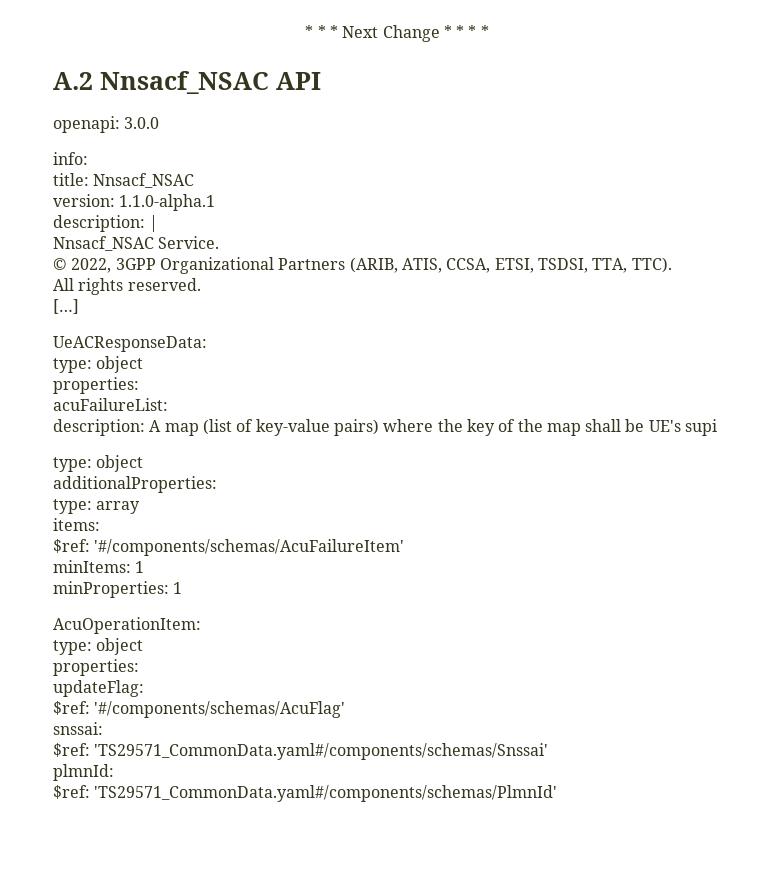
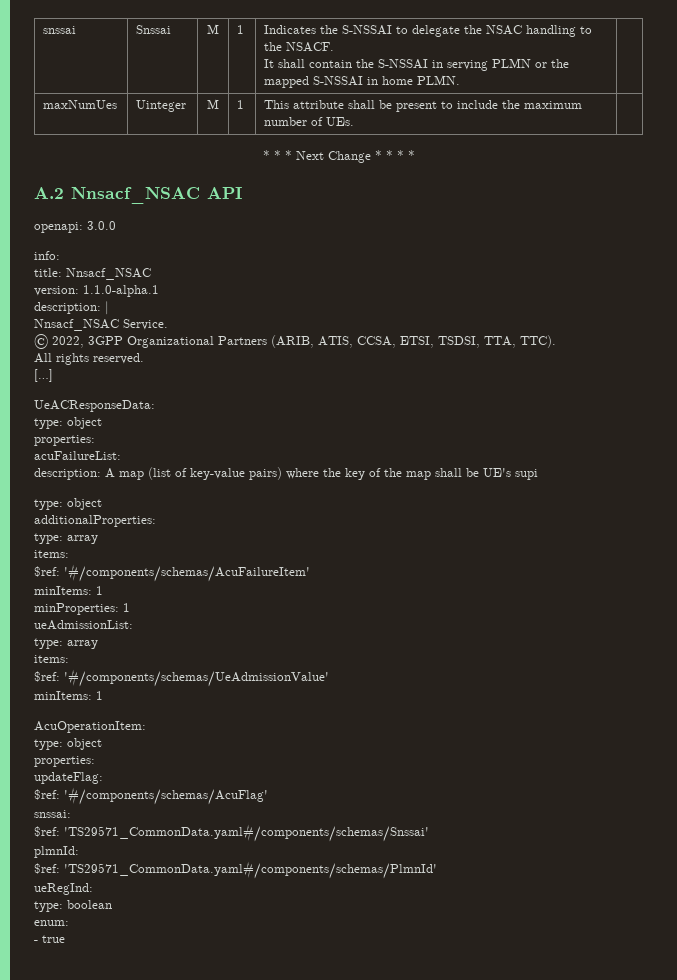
(305, 31) none -> [43,26,77,34] [136,25,172,34] [207,24,219,34] [237,25,245,34] [264,25,593,37] [264,42,335,52] [264,58,570,71] [264,75,461,88] [43,100,118,109] [136,100,187,112] [207,99,219,109] [237,100,245,109] [264,100,583,112] [264,117,355,126] snssai | Snssai | M | 1 | Indicates the S-NSSAI to delegate the NSAC handling to the NSACF. // It shall contain the S-NSSAI in serving PLMN or the mapped S-NSSAI in home PLMN. | // maxNumUes | Uinteger | M | 1 | This attribute shall be present to include the maximum number of UEs. | //
(183, 588) none -> [34,620,133,630] [34,638,98,649] [34,655,69,663] [34,669,329,687] [34,691,103,700] // ueAdmissionList: // type: array // items: // $ref: '#/components/schemas/UeAdmissionValue' // minItems: 1
(558, 793) none -> [34,883,93,895] [34,900,112,912] [34,920,69,926] [34,935,65,943] // ueRegInd: // type: boolean // enum: // - true

